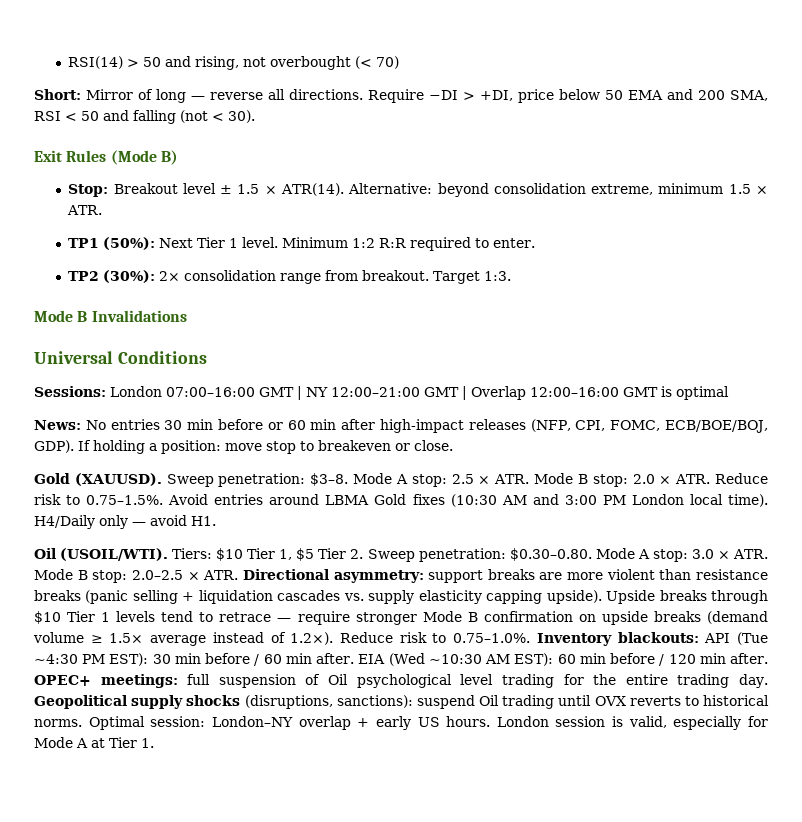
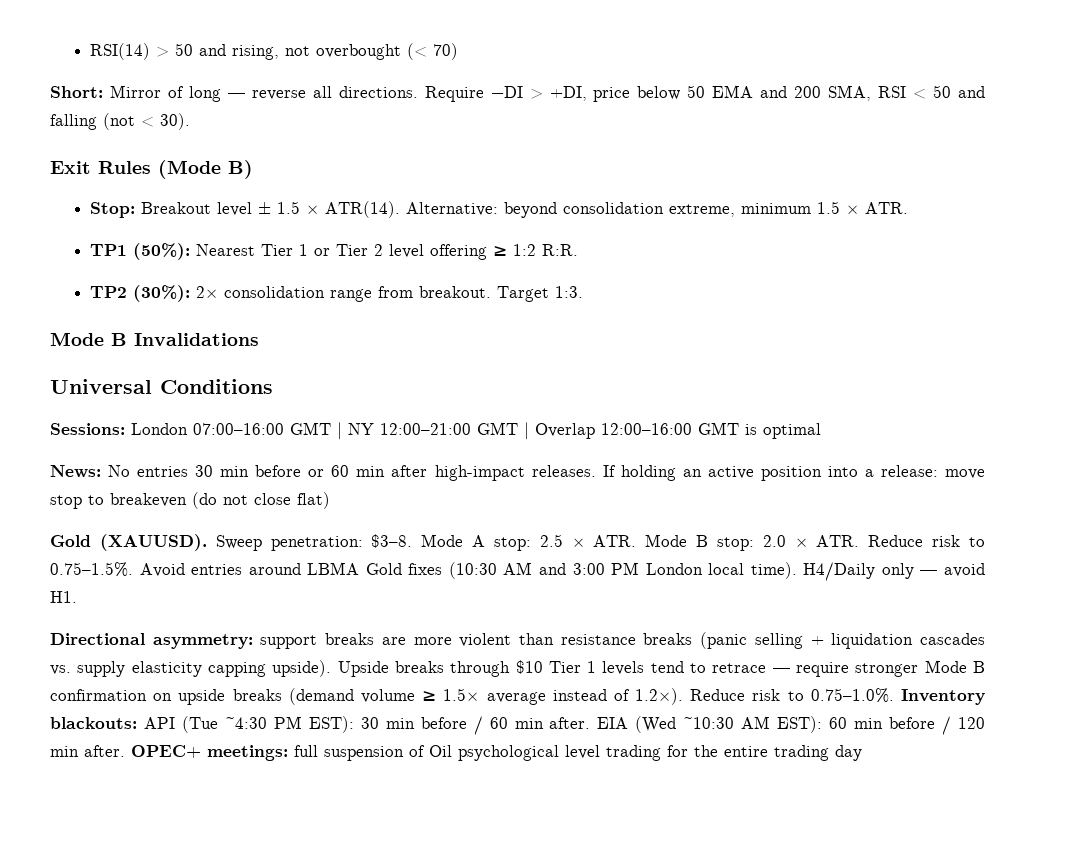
[159,237,536,251] Next Tier 1 level. Minimum 1:2 R:R required to enter. -> [195,244,578,260] Nearest Tier 1 or Tier 2 level offering ≥ 1:2 R:R.
[468,419,769,433] [34,440,453,454] releases (NFP, CPI, FOMC, ECB/BOE/BOJ, GDP). If holding a position: move stop to breakeven or close. -> [531,465,985,481] [50,492,330,509] releases. If holding an active position into a release: move stop to breakeven (do not close flat)
[34,548,768,562] [34,569,239,583] Oil (USOIL/WTI). Tiers: $10 Tier 1, $5 Tier 2. Sweep penetration: $0.30–0.80. Mode A stop: 3.0 × ATR. Mode B stop: 2.0–2.5 × ATR. -> (77, 597) none
[739,674,769,688] [34,695,769,709] [34,716,768,730] [34,737,154,748] day. Geopolitical supply shocks (disruptions, sanctions): suspend Oil trading until OVX reverts to historical norms. Optimal session: London–NY overlap + early US hours. London session is valid, especially for Mode A at Tier 1. -> [835,745,862,761] day

